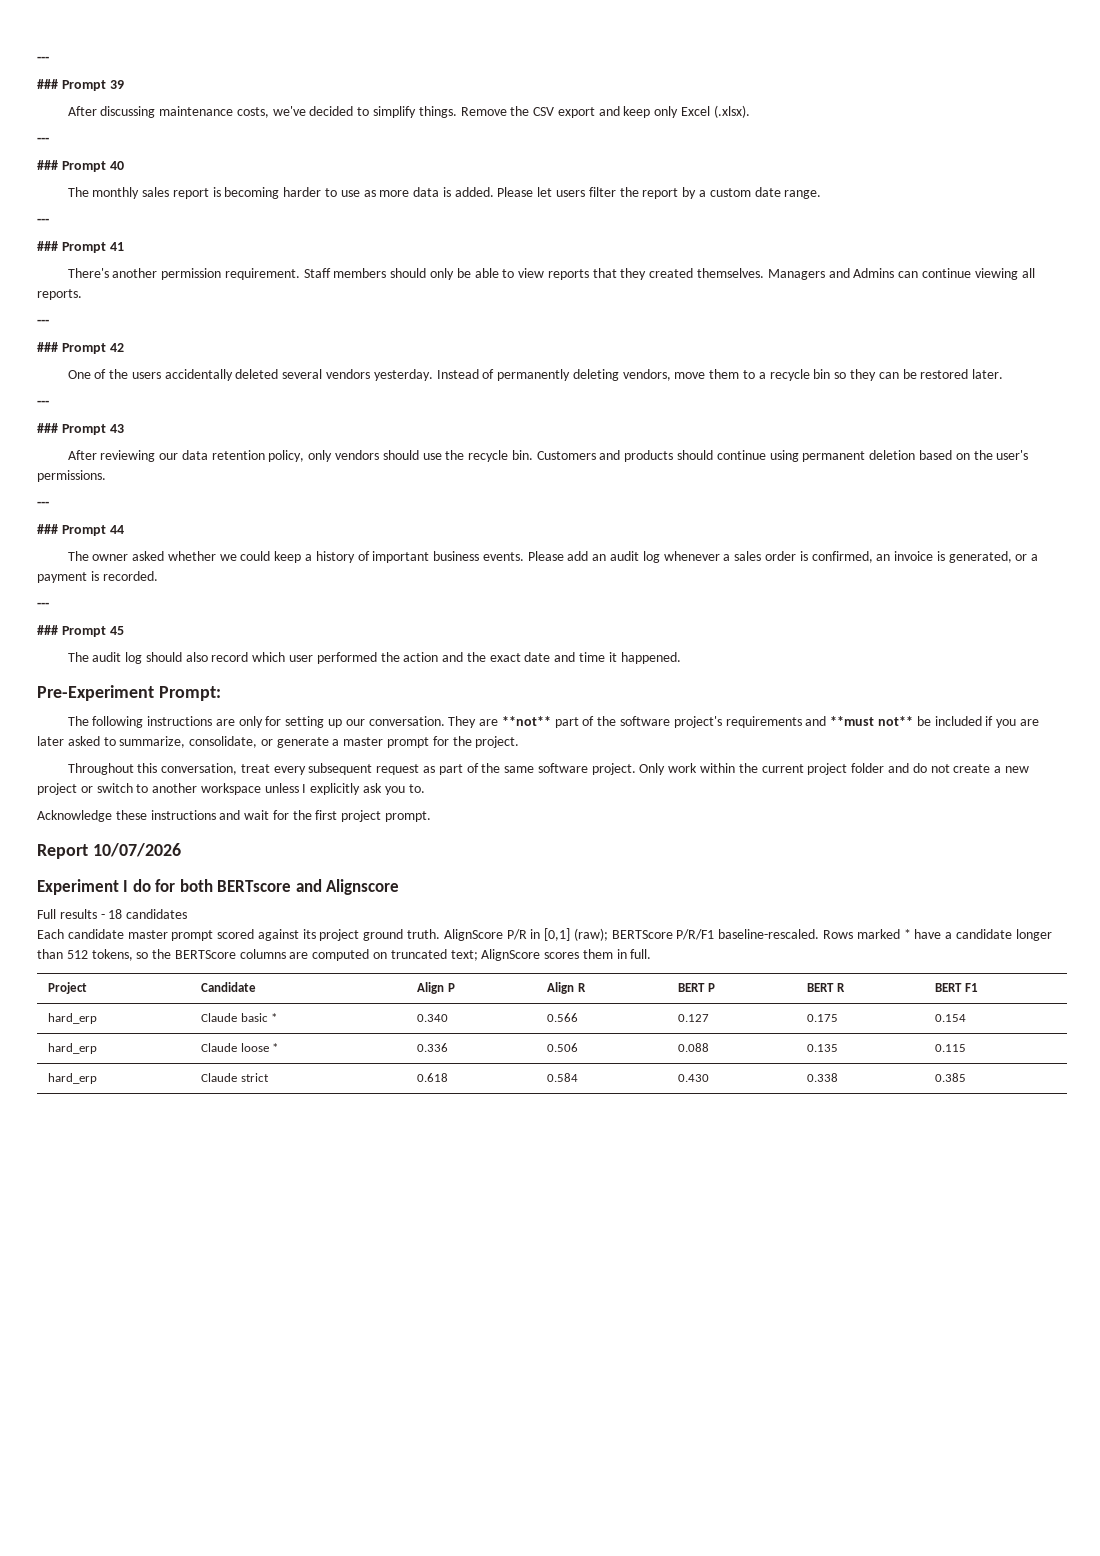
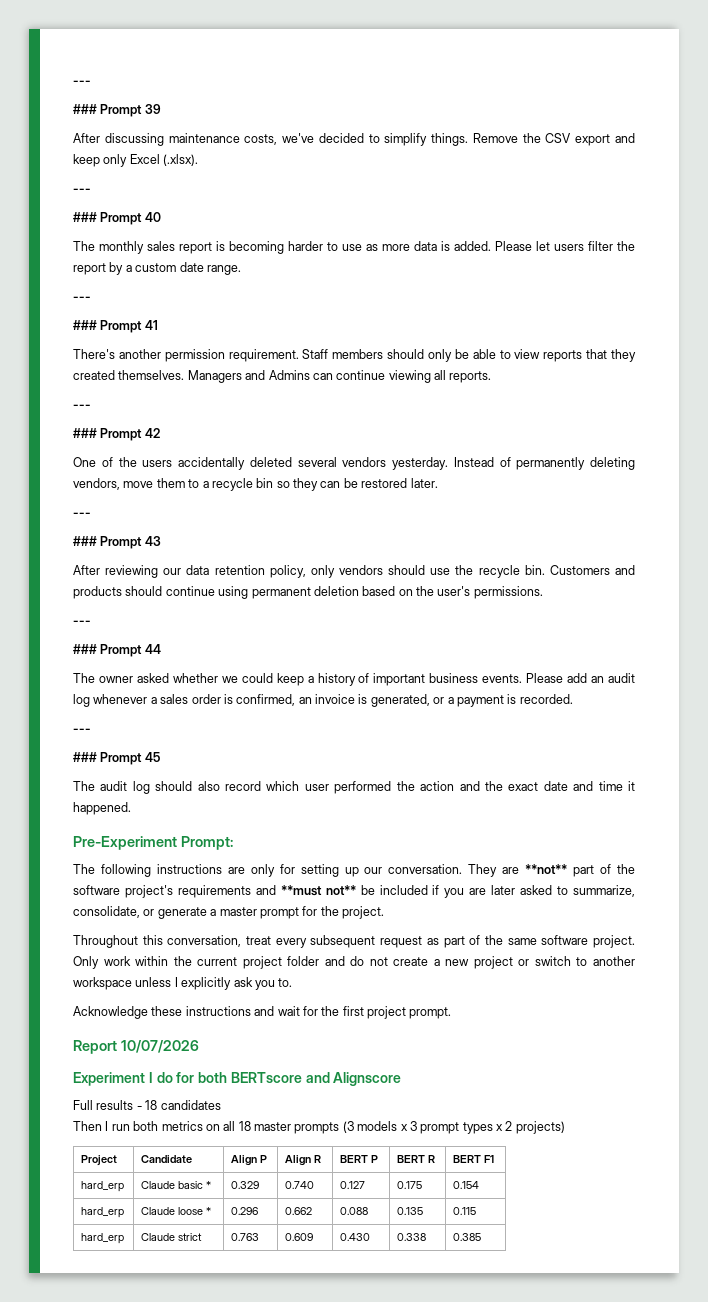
[37,928,1052,941] [37,949,652,961] Each candidate master prompt scored against its project ground truth. AlignScore P/R in [0,1] (raw); BERTScore P/R/F1 baseline-rescaled. Rows marked * have a candidate longer than 512 tokens, so the BERTScore columns are computed on truncated text; AlignScore scores them in full. -> [73,1121,565,1134] Then I run both metrics on all 18 master prompts (3 models x 3 prompt types x 2 projects)
[417,1014,449,1022] [547,1013,579,1022] 0.340 | 0.566 -> [231,1181,260,1189] [285,1181,315,1189] 0.329 | 0.740
[417,1043,449,1052] [547,1043,579,1052] 0.336 | 0.506 -> [231,1207,259,1215] [285,1207,313,1215] 0.296 | 0.662
[417,1073,449,1082] [547,1073,579,1082] 0.618 | 0.584 -> [231,1233,260,1241] [285,1233,314,1241] 0.763 | 0.609

